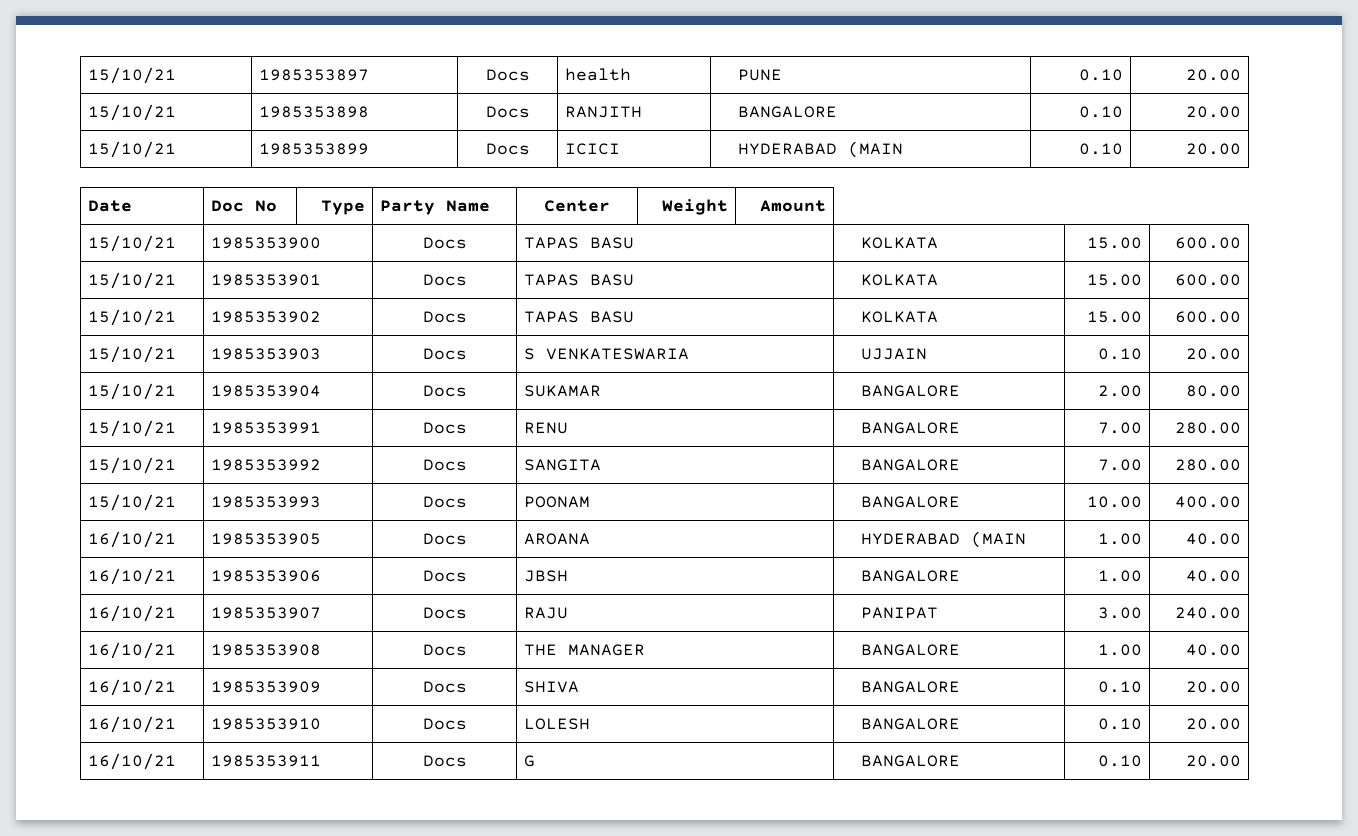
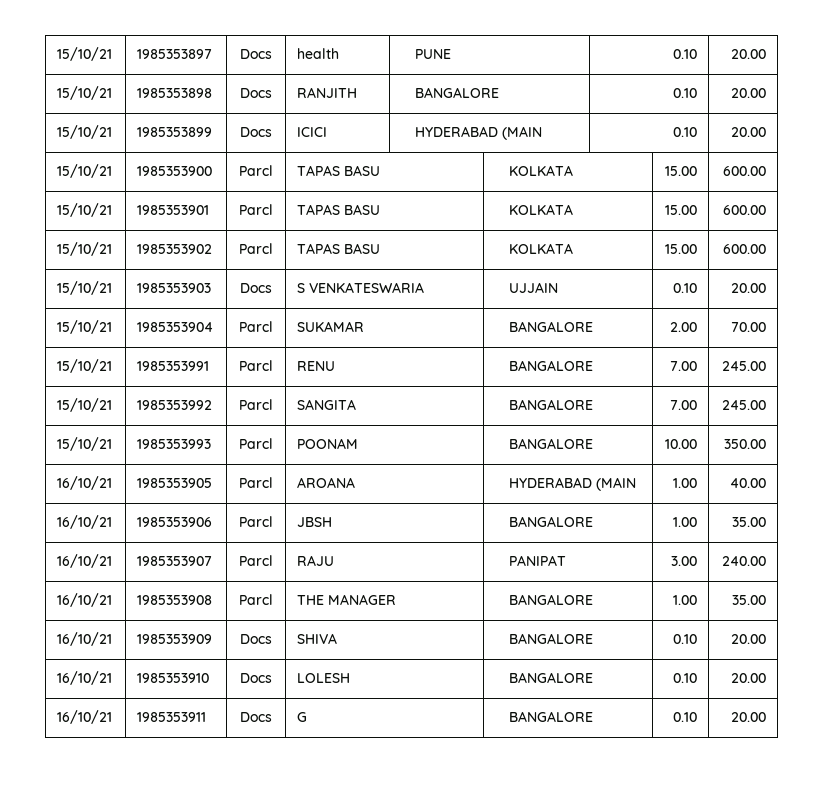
[88,200,133,212] [211,200,278,212] [320,200,365,215] [380,200,491,215] [544,200,611,212] [661,199,728,215] [759,200,826,212] // Date | Doc No | Type | Party Name | Center | Weight | Amount -> (767, 132) none
[422,237,467,249] Docs -> [239,165,273,176] Parcl
[422,274,467,286] Docs -> [239,204,273,215] Parcl
[422,311,467,323] Docs -> [239,243,273,254] Parcl
[422,385,467,397] Docs -> [239,321,273,332] Parcl
[1185,385,1241,397] 80.00 -> [731,322,767,332] 70.00
[422,422,467,434] Docs -> [239,360,273,371] Parcl
[1174,422,1241,434] 280.00 -> [722,361,767,371] 245.00
[422,459,467,471] Docs -> [239,399,273,410] Parcl
[1174,459,1241,471] 280.00 -> [722,400,767,410] 245.00
[422,496,467,508] Docs -> [239,438,273,449] Parcl
[1174,496,1241,508] 400.00 -> [724,439,767,449] 350.00
[422,533,467,545] Docs -> [239,477,273,488] Parcl
[422,570,467,582] Docs -> [239,516,273,527] Parcl
[1185,570,1241,582] 40.00 -> [732,517,767,527] 35.00
[422,607,467,619] Docs -> [239,555,273,566] Parcl
[422,644,467,656] Docs -> [239,594,273,605] Parcl
[1185,644,1241,656] 40.00 -> [732,595,767,605] 35.00

